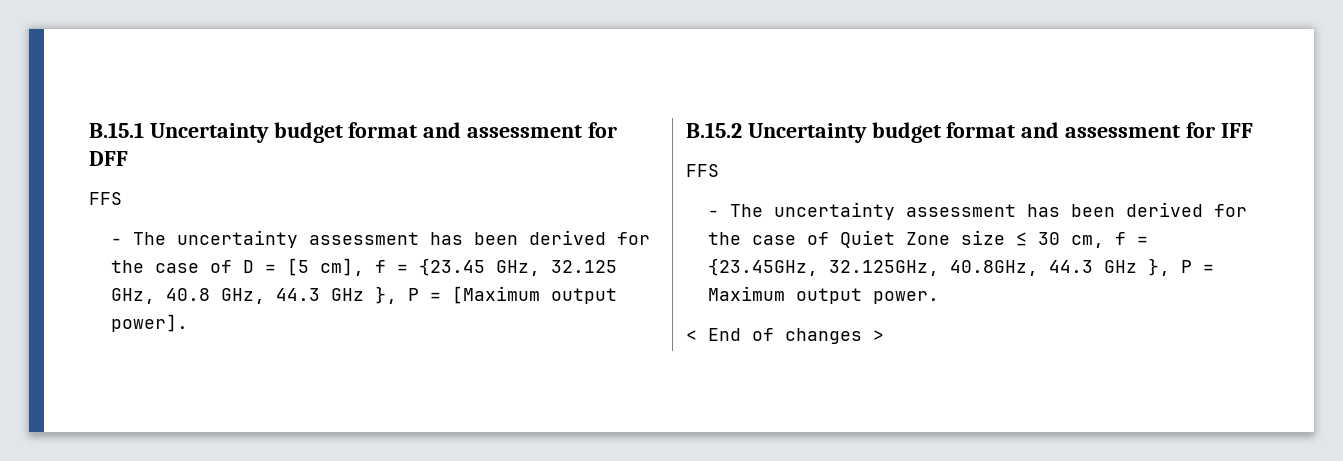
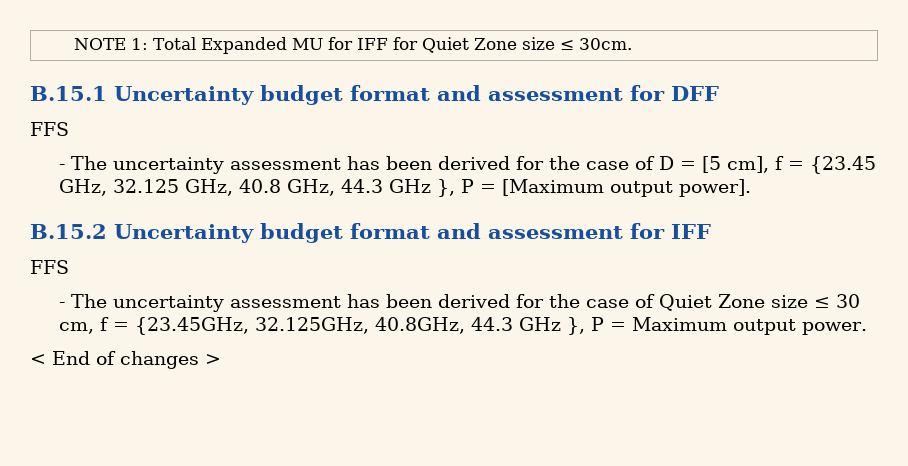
(89, 130) none -> [73,37,632,54] NOTE 1: Total Expanded MU for IFF for Quiet Zone size ≤ 30cm. //

